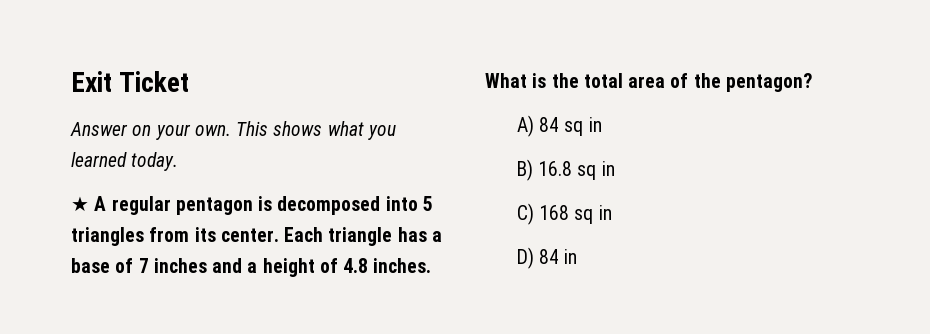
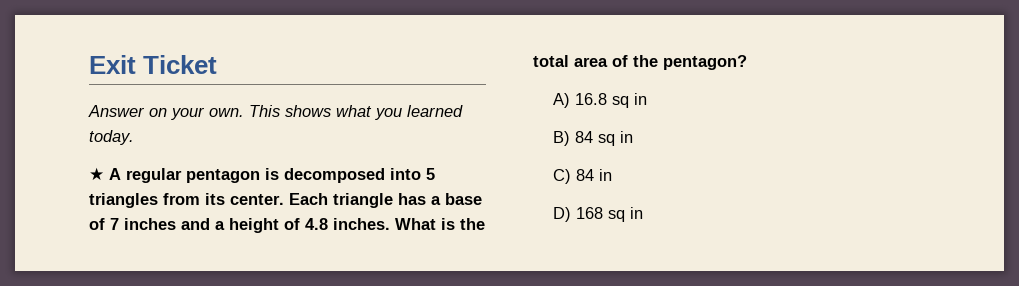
(534, 126) none -> [575,93,648,108] [553,131,571,146] 16.8 sq in // B)
[516,159,615,181] [516,203,534,225] B) 16.8 sq in // C) -> [553,169,613,184] [553,207,572,222] C) 84 in // D)
[516,247,578,269] // D) 84 in -> (644, 213) none

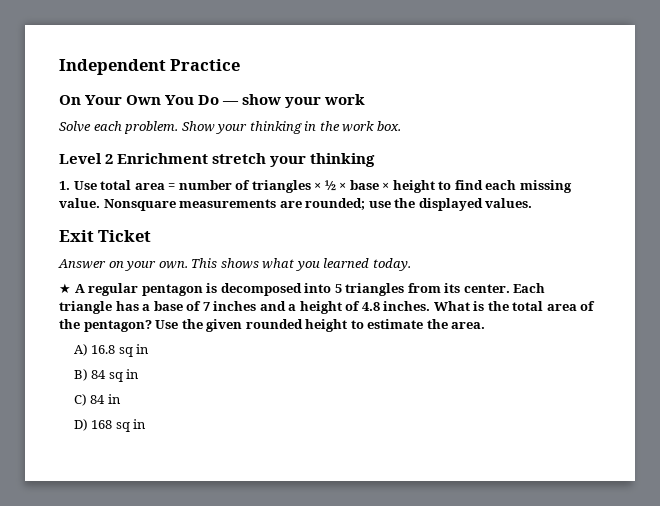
(89, 64) none -> [59,59,241,75] [59,94,366,108] [59,121,401,134] [59,153,376,167] [59,180,572,193] [59,198,533,211] Independent Practice // On Your Own You Do — show your work // Solve each problem. Show your thinking in the work box. // Level 2 Enrichment stretch your thinking // 1. Use total area = number of triangles × ½ × base × height to find each missing value. Nonsquare measurements are rounded; use the displayed values. //
(747, 62) none -> [155,319,486,332] Use the given rounded height to estimate the area.

